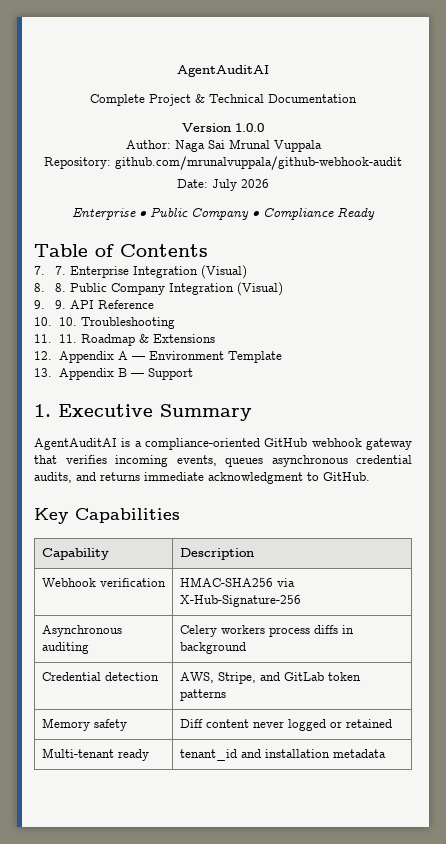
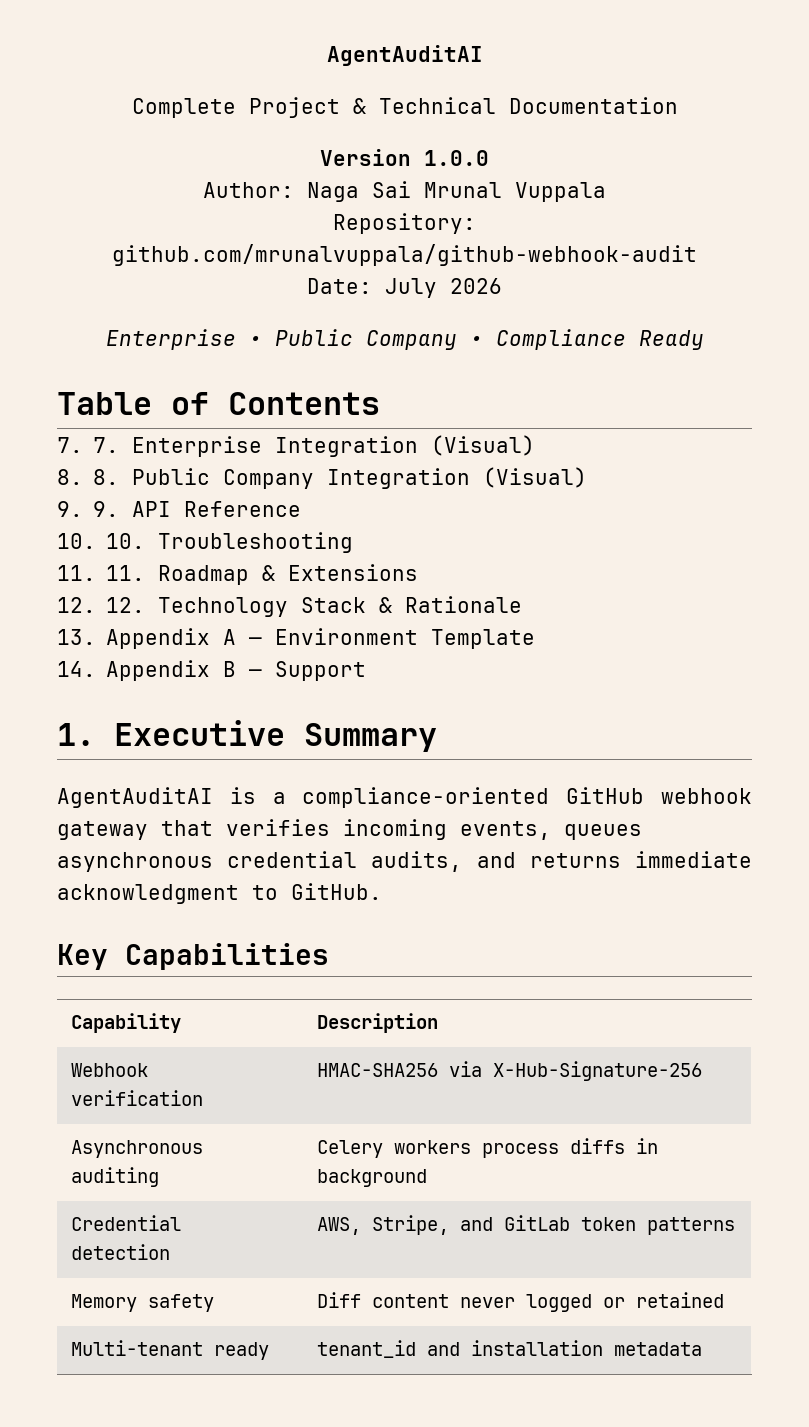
(52, 355) none -> [106,596,523,617] [57,629,96,645] 12. Technology Stack & Rationale // 13.
[34,368,52,377] 13. -> [57,661,96,677] 14.

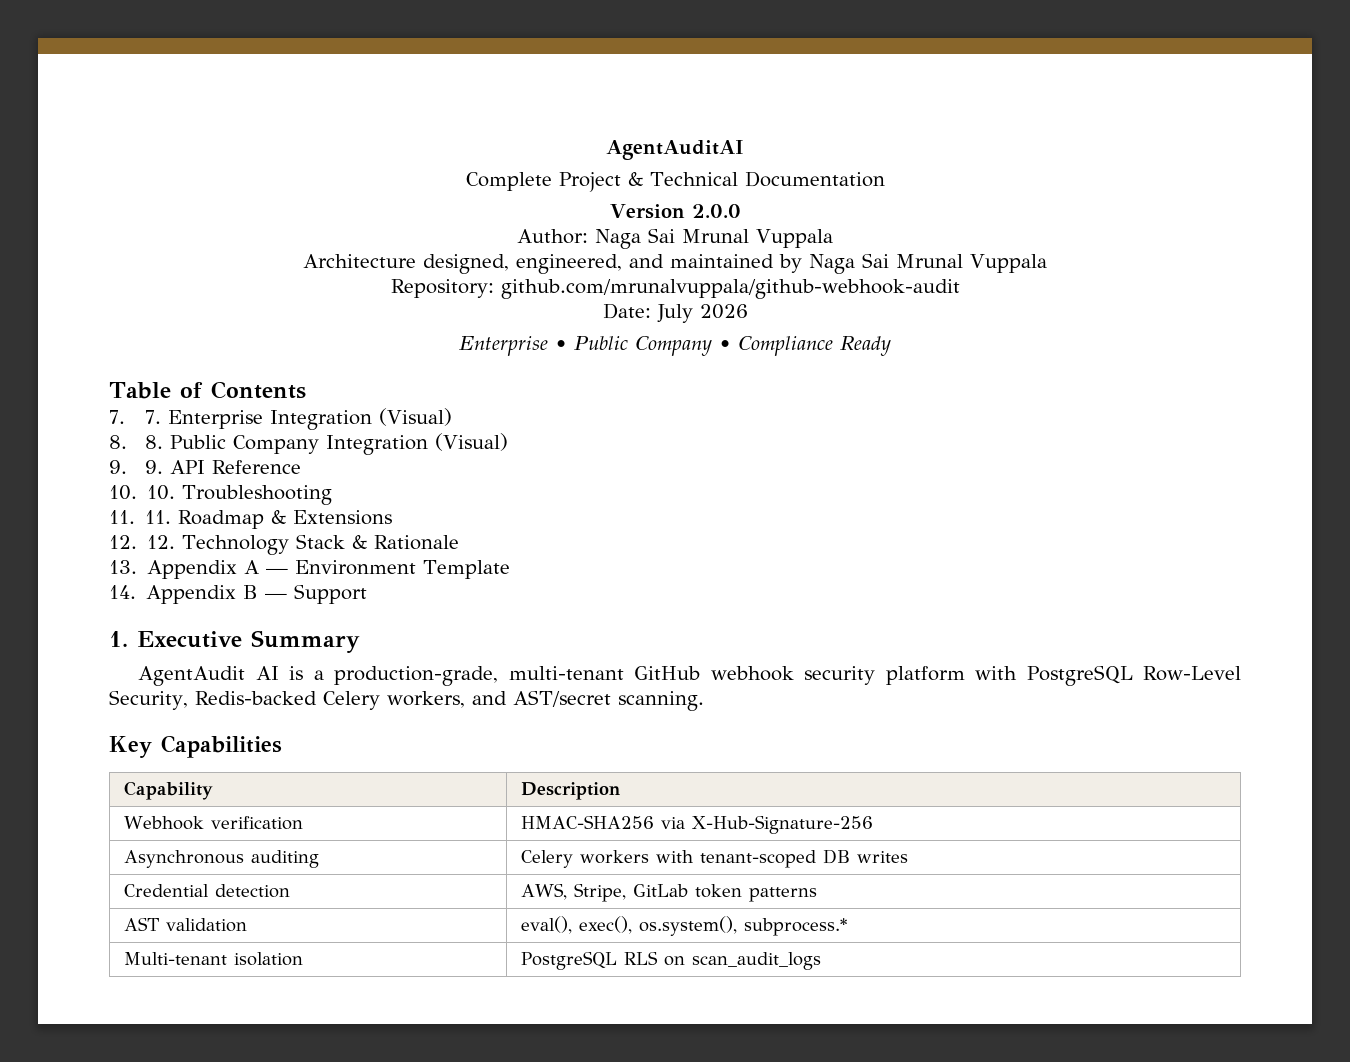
[424,150,489,166] 1.0.0 -> [691,204,741,218] 2.0.0
(606, 192) none -> [303,253,1048,274] // Architecture designed, engineered, and maintained by Naga Sai Mrunal Vuppala
[57,787,752,808] [57,819,642,840] [57,851,752,872] [57,883,382,904] AgentAuditAI is a compliance-oriented GitHub webhook gateway that verifies incoming events, queues asynchronous credential audits, and returns immediate acknowledgment to GitHub. -> [138,665,1241,686] [109,690,704,711] AgentAudit AI is a production-grade, multi-tenant GitHub webhook security platform with PostgreSQL Row-Level Security, Redis-backed Celery workers, and AST/secret scanning.
[481,1138,658,1158] [316,1169,427,1187] process diffs in background -> [655,849,908,868] with tenant-scoped DB writes
[459,1217,493,1231] and -> (626, 892) none
[70,1294,214,1312] [316,1292,724,1312] [70,1340,269,1360] [316,1340,702,1358] Memory safety | Diff content never logged or retained // Multi-tenant ready | tenant_id and installation metadata -> [123,917,247,932] [520,916,847,936] [123,952,303,966] [520,951,821,970] AST validation | eval(), exec(), os.system(), subprocess.* // Multi-tenant isolation | PostgreSQL RLS on scan_audit_logs

